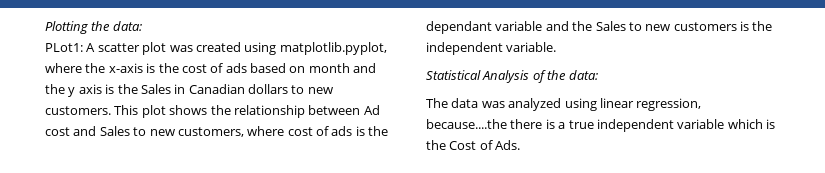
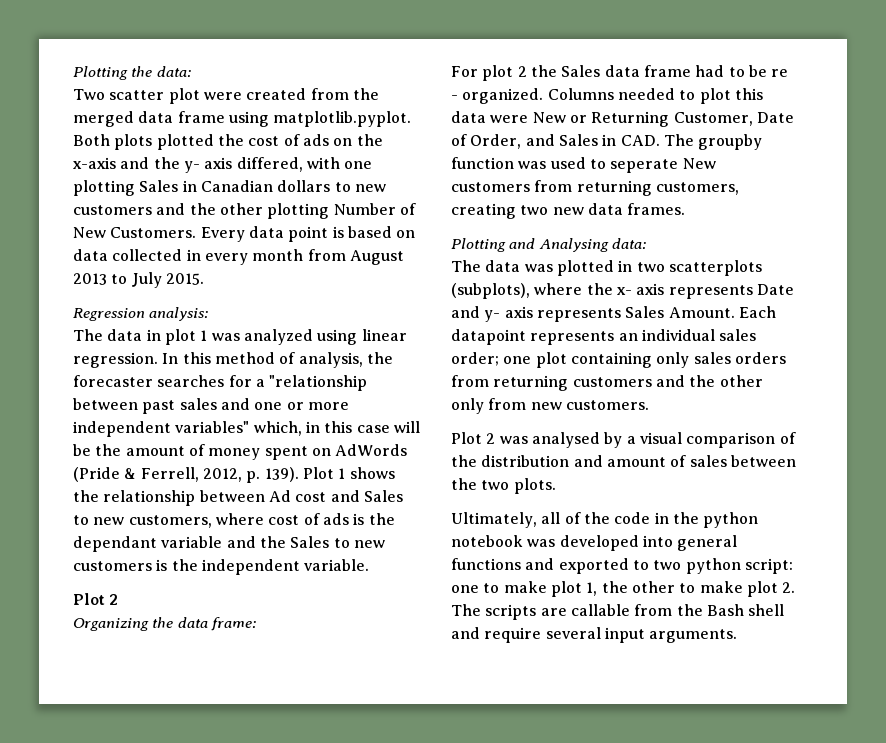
[45,42,387,55] [45,63,377,73] [45,84,138,97] PLot1: A scatter plot was created using matplotlib.pyplot, where the x-axis is the cost of ads based on month and the y axis is the -> [73,88,379,104] [73,111,412,127] [73,134,383,150] [73,157,373,173] [73,180,135,196] Two scatter plot were created from the merged data frame using matplotlib.pyplot. Both plots plotted the cost of ads on the x-axis and the y- axis differed, with one plotting
[45,105,166,118] customers. This plot -> [73,203,416,219] [73,226,416,242] [73,249,404,265] [73,272,204,288] [73,307,209,321] [73,329,407,345] [73,352,393,368] [73,375,368,391] [73,398,349,414] [73,421,420,437] [73,444,408,460] [73,467,346,483] customers and the other plotting Number of New Customers. Every data point is based on data collected in every month from August 2013 to July 2015. // Regression analysis: // The data in plot 1 was analyzed using linear regression. In this method of analysis, the forecaster searches for a "relationship between past sales and one or more independent variables" which, in this case will be the amount of money spent on AdWords (Pride & Ferrell, 2012, p. 139). Plot 1
[426,70,598,83] [426,98,702,111] [426,119,775,132] [426,140,521,150] Statistical Analysis of the data: // The data was analyzed using linear regression, because....the there is a true independent variable which is the Cost of Ads. -> [73,593,119,605] [73,617,256,631] [451,65,789,81] [451,88,763,104] [451,111,794,127] [451,134,763,150] [451,157,716,173] [451,180,739,196] [451,203,686,219] [451,238,646,252] [451,260,762,276] [451,283,794,299] [451,306,776,322] [451,329,757,345] [451,352,786,368] [451,375,763,391] [451,398,649,414] [451,432,796,448] [451,455,796,467] [451,478,556,494] [451,512,759,528] [451,535,738,551] [451,558,793,574] [451,581,796,597] [451,604,785,620] [451,627,738,643] Plot 2 // Organizing the data frame: // For plot 2 the Sales data frame had to be re - organized. Columns needed to plot this data were New or Returning Customer, Date of Order, and Sales in CAD. The groupby function was used to seperate New customers from returning customers, creating two new data frames. // Plotting and Analysing data: // The data was plotted in two scatterplots (subplots), where the x- axis represents Date and y- axis represents Sales Amount. Each datapoint represents an individual sales order; one plot containing only sales orders from returning customers and the other only from new customers. // Plot 2 was analysed by a visual comparison of the distribution and amount of sales between the two plots. // Ultimately, all of the code in the python notebook was developed into general functions and exported to two python script: one to make plot 1, the other to make plot 2. The scripts are callable from the Bash shell and require several input arguments.

